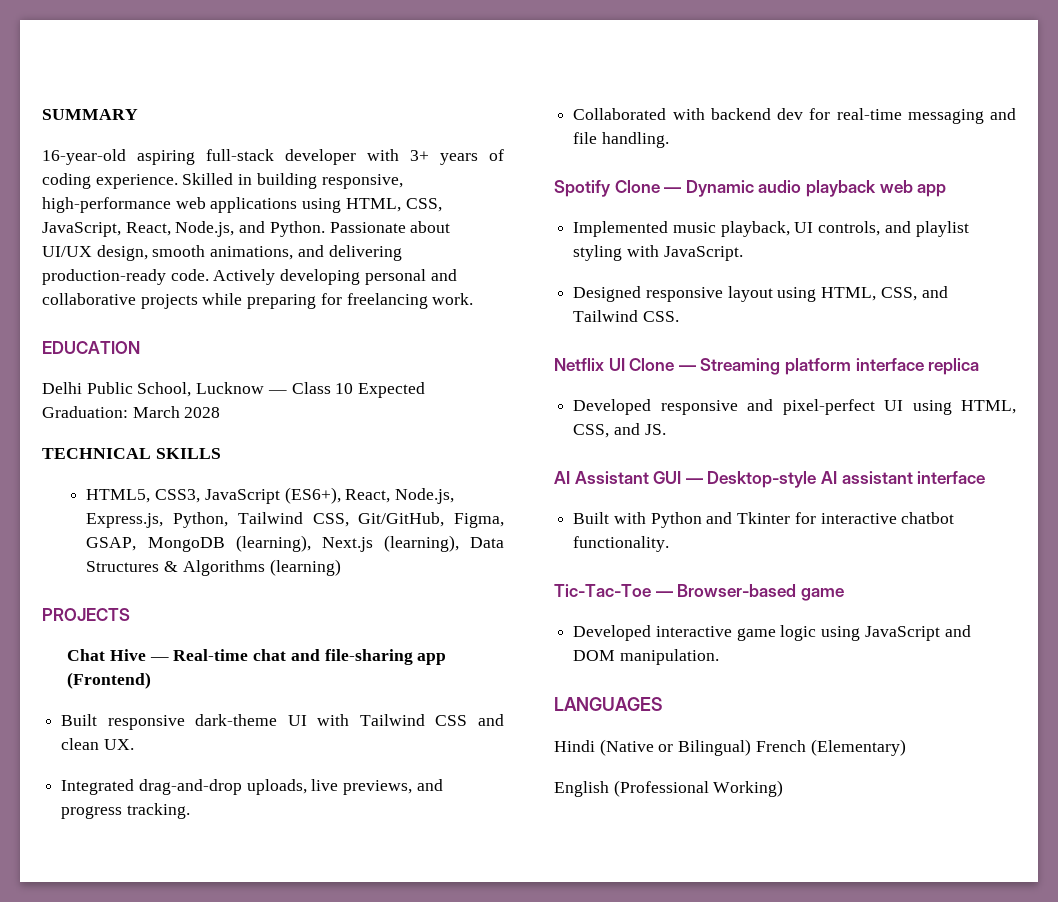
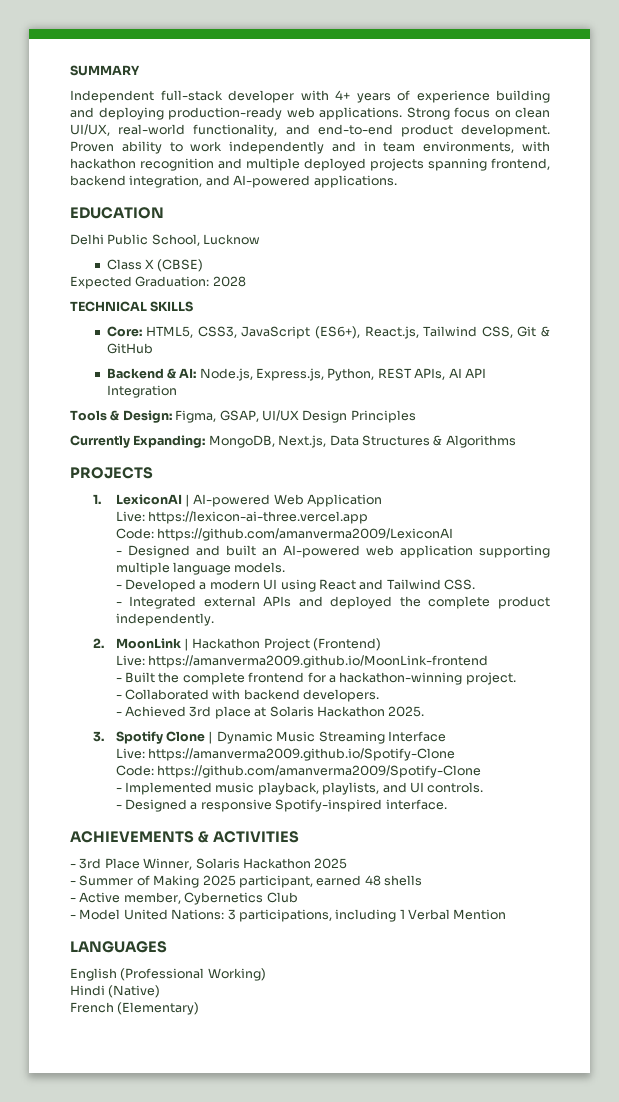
[42,149,195,165] 16-year-old aspiring -> [70,90,154,103] Independent
[410,150,429,161] 3+ -> [335,90,350,100] 4+
[42,173,403,189] [42,197,442,213] [42,221,451,237] [42,245,402,261] [42,269,457,285] [42,293,474,309] coding experience. Skilled in building responsive, high-performance web applications using HTML, CSS, JavaScript, React, Node.js, and Python. Passionate about UI/UX design, smooth animations, and delivering production-ready code. Actively developing personal and collaborative projects while preparing for freelancing work. -> [416,90,550,103] [70,107,550,120] [70,124,550,137] [70,141,550,154] [70,158,550,171] [70,175,397,188] experience building and deploying production-ready web applications. Strong focus on clean UI/UX, real-world functionality, and end-to-end product development. Proven ability to work independently and in team environments, with hackathon recognition and multiple deployed projects spanning frontend, backend integration, and AI-powered applications.
[267,382,354,394] — Class 10 -> [106,259,204,272] // Class X (CBSE) //
[132,406,180,418] March -> (210, 281) none
(221, 453) none -> [106,326,142,337] Core:
[345,488,455,504] [86,512,504,528] [86,535,459,552] React, Node.js, Express.js, Python, Tailwind CSS, Git/GitHub, Figma, GSAP, MongoDB (learning), Next.js (learning), -> [364,326,550,339] [106,343,153,354] [106,368,486,381] [106,385,177,398] [70,410,416,423] [70,435,327,448] React.js, Tailwind CSS, Git & GitHub // Backend & AI: Node.js, Express.js, Python, REST APIs, AI API Integration // Tools & Design: Figma, GSAP, UI/UX Design Principles // Currently Expanding: MongoDB, Next.js,
[269,559,341,576] (learning) -> (516, 441) none
[67,649,447,665] [67,672,152,689] [61,714,504,730] [61,738,134,750] [61,779,443,795] [61,803,190,819] [573,108,1016,124] [573,132,669,148] [554,180,947,197] [573,221,969,237] [573,245,743,261] [573,286,948,302] [573,310,679,322] [554,358,980,375] [573,399,1016,415] [573,423,666,438] [554,471,986,488] [573,512,955,528] [573,536,670,552] [554,584,844,601] [573,625,971,641] [573,649,719,665] [554,697,663,711] [554,739,906,756] Chat Hive — Real-time chat and file-sharing app (Frontend) // Built responsive dark-theme UI with Tailwind CSS and clean UX. // Integrated drag-and-drop uploads, live previews, and progress tracking. // Collaborated with backend dev for real-time messaging and file handling. // Spotify Clone — Dynamic audio playback web app // Implemented music playback, UI controls, and playlist styling with JavaScript. // Designed responsive layout using HTML, CSS, and Tailwind CSS. // Netflix UI Clone — Streaming platform interface replica // Developed responsive and pixel-perfect UI using HTML, CSS, and JS. // AI Assistant GUI — Desktop-style AI assistant interface // Built with Python and Tkinter for interactive chatbot functionality. // Tic-Tac-Toe — Browser-based game // Developed interactive game logic using JavaScript and DOM manipulation. // LANGUAGES // Hindi (Native or Bilingual) French (Elementary) -> [92,494,383,507] [115,511,369,524] [115,528,454,541] [115,545,550,558] [115,562,286,575] [115,579,476,592] [115,596,550,609] [115,613,214,626] [92,638,382,651] [115,655,489,668] [115,672,516,685] [115,689,380,702] [115,706,425,719] [92,731,446,744] [115,748,456,761] [115,765,482,778] [115,782,484,795] [115,799,447,812] [70,831,299,843] [70,858,348,870] [70,875,422,888] [70,892,298,905] [70,909,507,922] [70,941,167,953] 1. LexiconAI | AI-powered Web Application // Live: https://lexicon-ai-three.vercel.app // Code: https://github.com/amanverma2009/LexiconAI // - Designed and built an AI-powered web application supporting multiple language models. // - Developed a modern UI using React and Tailwind CSS. // - Integrated external APIs and deployed the complete product independently. // 2. MoonLink | Hackathon Project (Frontend) // Live: https://amanverma2009.github.io/MoonLink-frontend // - Built the complete frontend for a hackathon-winning project. // - Collaborated with backend developers. // - Achieved 3rd place at Solaris Hackathon 2025. // 3. Spotify Clone | Dynamic Music Streaming Interface // Live: https://amanverma2009.github.io/Spotify-Clone // Code: https://github.com/amanverma2009/Spotify-Clone // - Implemented music playback, playlists, and UI controls. // - Designed a responsive Spotify-inspired interface. // ACHIEVEMENTS & ACTIVITIES // - 3rd Place Winner, Solaris Hackathon 2025 // - Summer of Making 2025 participant, earned 48 shells // - Active member, Cybernetics Club // - Model United Nations: 3 participations, including 1 Verbal Mention // LANGUAGES
(784, 788) none -> [70,985,161,998] [70,1002,200,1015] // Hindi (Native) // French (Elementary)

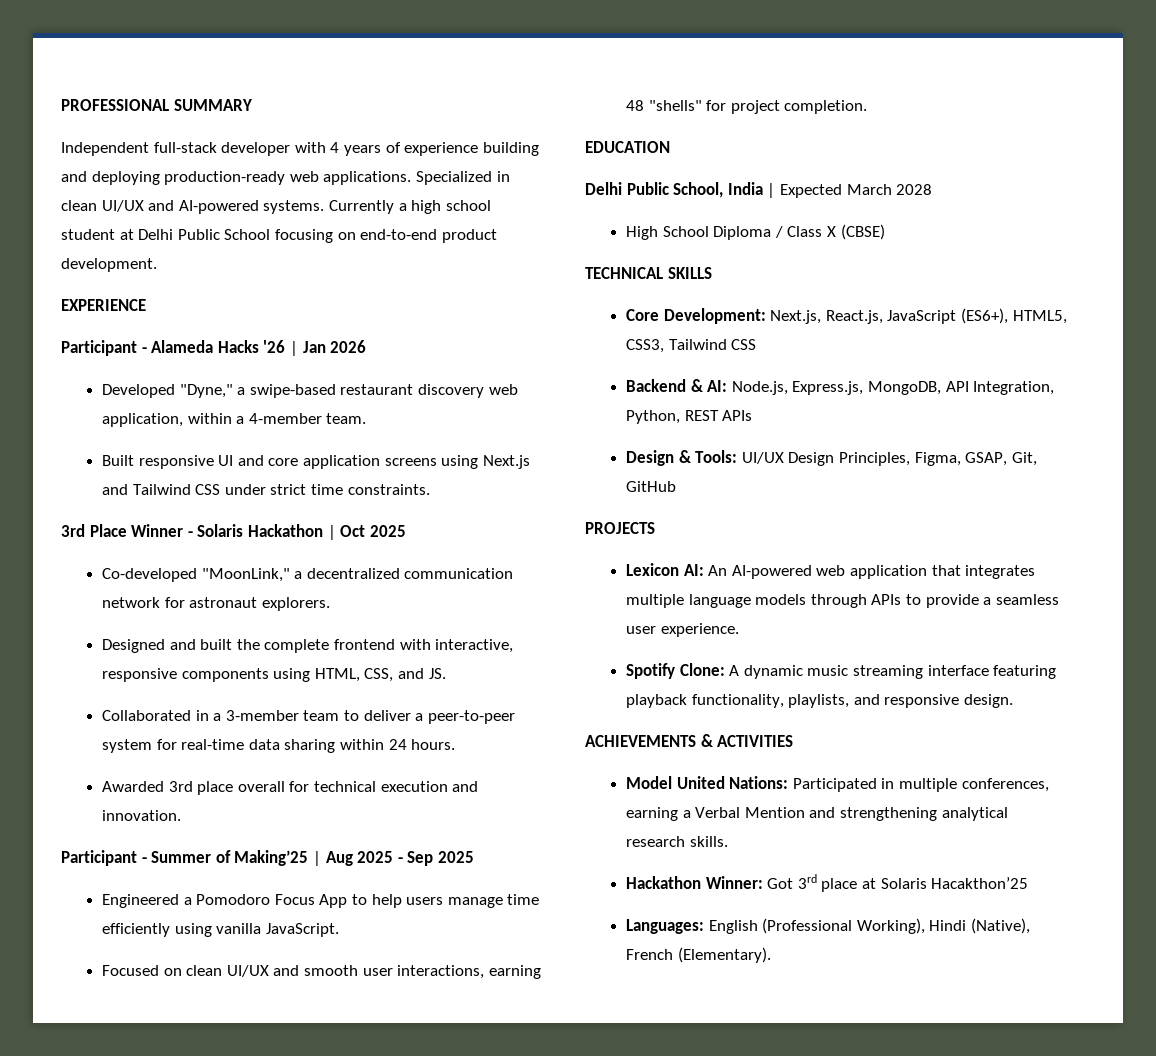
(70, 70) none -> [61,99,169,111] PROFESSIONAL
[335,90,350,100] 4+ -> [330,142,340,153] 4
[406,107,550,120] [70,124,550,137] [70,141,550,154] [70,158,550,171] [70,175,397,188] [70,207,164,219] [70,234,261,246] Strong focus on clean UI/UX, real-world functionality, and end-to-end product development. Proven ability to work independently and in team environments, with hackathon recognition and multiple deployed projects spanning frontend, backend integration, and AI-powered applications. // EDUCATION // Delhi Public School, Lucknow // -> [415,171,510,185] [61,200,491,214] [61,229,497,243] [61,258,157,272] [61,299,146,311] [61,340,367,356] [102,384,518,398] [102,413,367,427] [102,455,530,469] [102,484,430,495] [61,524,406,540] [102,568,514,582] [102,597,330,611] [102,639,514,653] [102,668,446,682] [102,710,515,724] [102,739,456,753] [102,781,479,795] [102,810,182,821] [61,850,474,866] [102,894,540,908] [102,923,339,937] [102,965,541,979] [626,100,868,114] [585,141,670,153] [585,182,933,198] [626,226,783,240] Specialized in clean UI/UX and AI-powered systems. Currently a high school student at Delhi Public School focusing on end-to-end product development. // EXPERIENCE // Participant - Alameda Hacks '26 | Jan 2026 // Developed "Dyne," a swipe-based restaurant discovery web application, within a 4-member team. // Built responsive UI and core application screens using Next.js and Tailwind CSS under strict time constraints. // 3rd Place Winner - Solaris Hackathon | Oct 2025 // Co-developed "MoonLink," a decentralized communication network for astronaut explorers. // Designed and built the complete frontend with interactive, responsive components using HTML, CSS, and JS. // Collaborated in a 3-member team to deliver a peer-to-peer system for real-time data sharing within 24 hours. // Awarded 3rd place overall for technical execution and innovation. // Participant - Summer of Making’25 | Aug 2025 - Sep 2025 // Engineered a Pomodoro Focus App to help users manage time efficiently using vanilla JavaScript. // Focused on clean UI/UX and smooth user interactions, earning 48 "shells" for project completion. // EDUCATION // Delhi Public School, India | Expected March 2028 // High School Diploma /
[70,276,246,289] // Expected Graduation: 2028 -> (885, 232) none
[106,326,550,339] [106,343,153,354] Core: HTML5, CSS3, JavaScript (ES6+), React.js, Tailwind CSS, Git & GitHub -> [626,308,1067,324] [626,339,757,353] Core Development: Next.js, React.js, JavaScript (ES6+), HTML5, CSS3, Tailwind CSS
[327,368,486,381] [106,385,177,398] [70,410,416,423] [70,435,516,448] [70,467,153,479] [92,494,383,507] [115,511,369,524] [115,528,454,541] [115,545,550,558] [115,562,286,575] [115,579,476,592] [115,596,550,609] [115,613,214,626] [92,638,382,651] [115,655,489,668] [115,672,516,685] [115,689,380,702] [115,706,425,719] [92,731,446,744] [115,748,456,761] [115,765,482,778] [115,782,484,795] [115,799,447,812] [70,831,299,843] [70,858,348,870] [70,875,422,888] [70,892,298,905] [70,909,507,922] [70,941,167,953] [70,968,266,981] [70,985,161,998] [70,1002,200,1015] Python, REST APIs, AI API Integration // Tools & Design: Figma, GSAP, UI/UX Design Principles // Currently Expanding: MongoDB, Next.js, Data Structures & Algorithms // PROJECTS // 1. LexiconAI | AI-powered Web Application // Live: https://lexicon-ai-three.vercel.app // Code: https://github.com/amanverma2009/LexiconAI // - Designed and built an AI-powered web application supporting multiple language models. // - Developed a modern UI using React and Tailwind CSS. // - Integrated external APIs and deployed the complete product independently. // 2. MoonLink | Hackathon Project (Frontend) // Live: https://amanverma2009.github.io/MoonLink-frontend // - Built the complete frontend for a hackathon-winning project. // - Collaborated with backend developers. // - Achieved 3rd place at Solaris Hackathon 2025. // 3. Spotify Clone | Dynamic Music Streaming Interface // Live: https://amanverma2009.github.io/Spotify-Clone // Code: https://github.com/amanverma2009/Spotify-Clone // - Implemented music playback, playlists, and UI controls. // - Designed a responsive Spotify-inspired interface. // ACHIEVEMENTS & ACTIVITIES // - 3rd Place Winner, Solaris Hackathon 2025 // - Summer of Making 2025 participant, earned 48 shells // - Active member, Cybernetics Club // - Model United Nations: 3 participations, including 1 Verbal Mention // LANGUAGES // English (Professional Working) // Hindi (Native) // French (Elementary) -> [868,381,1055,395] [626,410,753,424] [626,450,1037,466] [626,481,677,492] [585,522,655,534] [626,563,1036,579] [626,594,1059,608] [626,623,739,637] [626,663,1057,679] [626,694,1014,708] [585,734,794,747] [626,776,1049,792] [626,807,1008,821] [626,836,728,847] [626,874,1029,892] [626,918,1031,934] [626,947,771,963] MongoDB, API Integration, Python, REST APIs // Design & Tools: UI/UX Design Principles, Figma, GSAP, Git, GitHub // PROJECTS // Lexicon AI: An AI-powered web application that integrates multiple language models through APIs to provide a seamless user experience. // Spotify Clone: A dynamic music streaming interface featuring playback functionality, playlists, and responsive design. // ACHIEVEMENTS & ACTIVITIES // Model United Nations: Participated in multiple conferences, earning a Verbal Mention and strengthening analytical research skills. // Hackathon Winner: Got 3rd place at Solaris Hacakthon’25 // Languages: English (Professional Working), Hindi (Native), French (Elementary).

